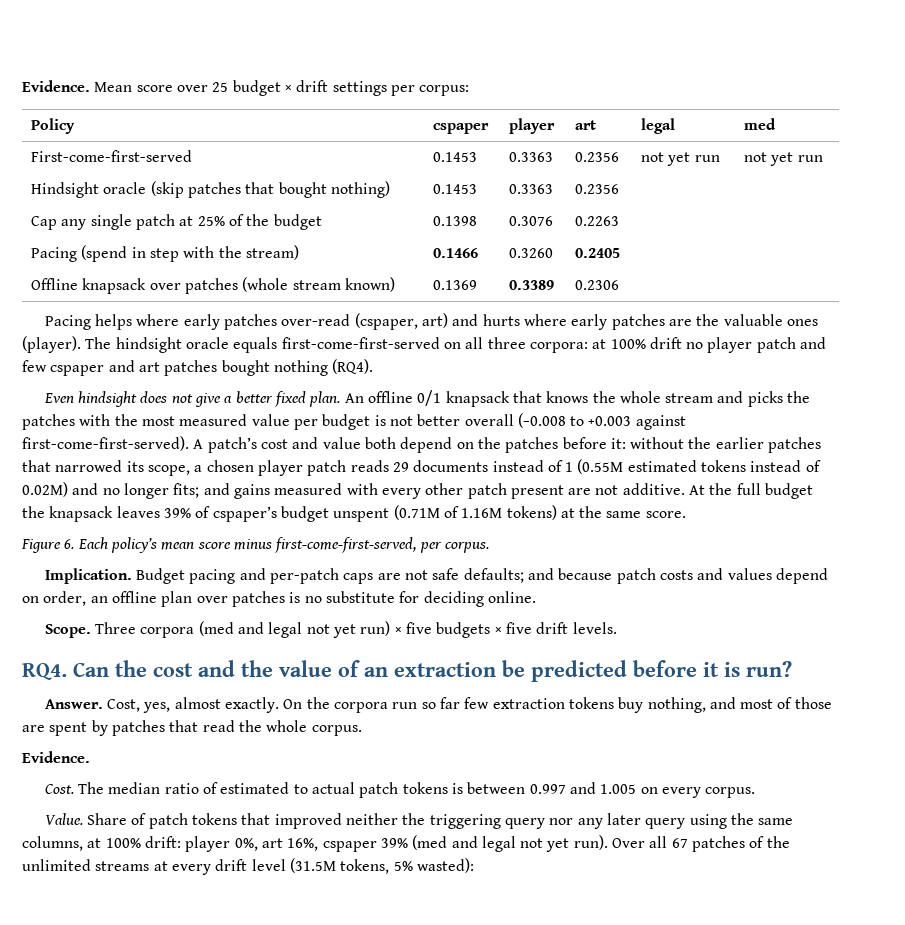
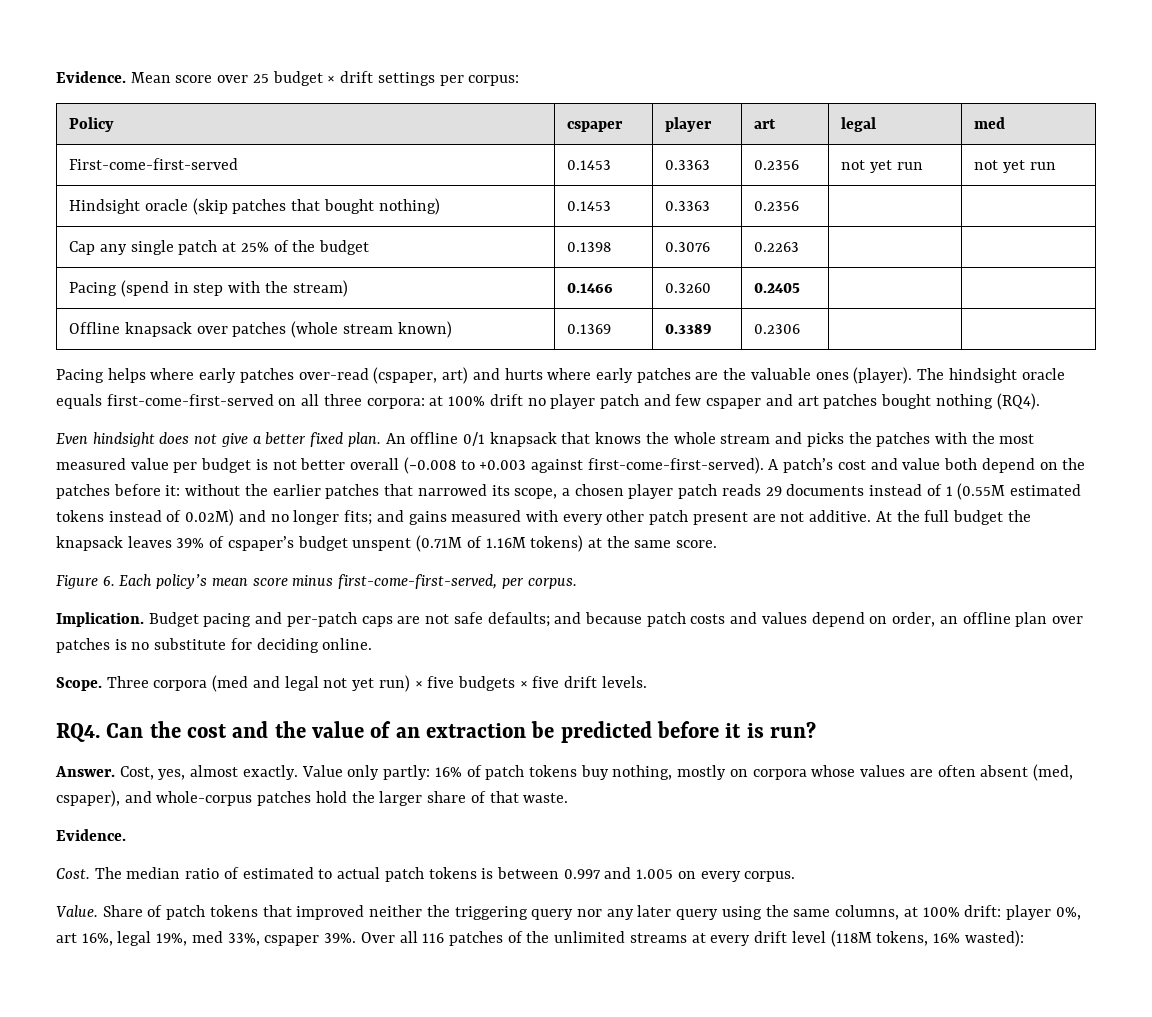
[283,697,832,713] [22,720,362,736] On the corpora run so far few extraction tokens buy nothing, and most of those are spent by patches that read the whole corpus. -> [301,764,1073,781] [56,790,569,807] Value only partly: 16% of patch tokens buy nothing, mostly on corpora whose values are often absent (med, cspaper), and whole-corpus patches hold the larger share of that waste.
[322,835,608,852] cspaper 39% (med and legal not yet run). -> [117,931,357,946] legal 19%, med 33%, cspaper 39%.
[671,838,688,848] 67 -> [422,933,445,943] 116
[289,858,413,874] (31.5M tokens, 5% -> [830,930,960,947] (118M tokens, 16%

